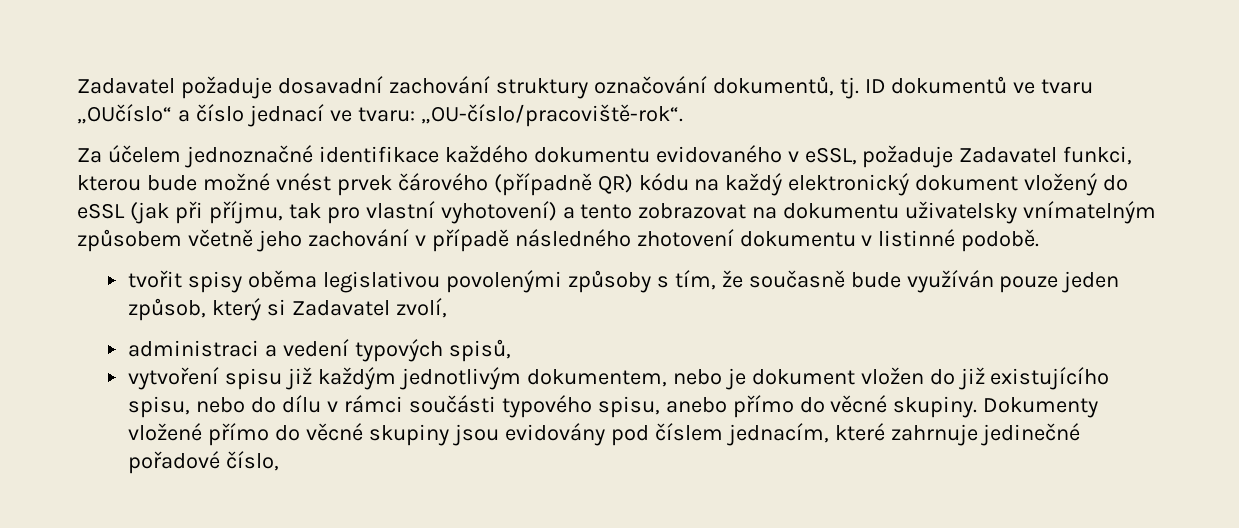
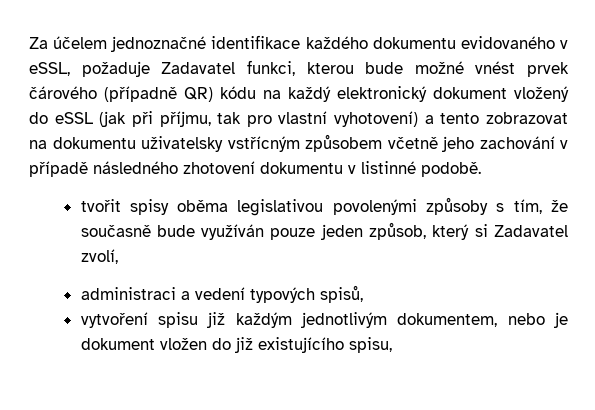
[77,76,1094,99] [77,104,683,127] Zadavatel požaduje dosavadní zachování struktury označování dokumentů, tj. ID dokumentů ve tvaru „OUčíslo“ a číslo jednací ve tvaru: „OU-číslo/pracoviště-rok“. // -> (29, 43) none
[1023,201,1157,224] vnímatelným -> [227,136,300,152] vstřícným
[196,395,1099,418] [128,423,1081,446] [128,451,280,474] nebo do dílu v rámci součásti typového spisu, anebo přímo do věcné skupiny. Dokumenty vložené přímo do věcné skupiny jsou evidovány pod číslem jednacím, které zahrnuje jedinečné pořadové číslo, -> (392, 345) none

